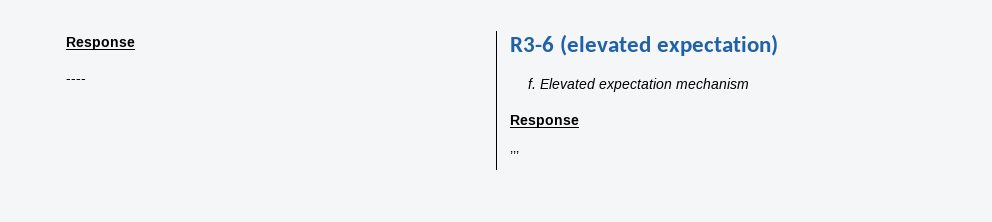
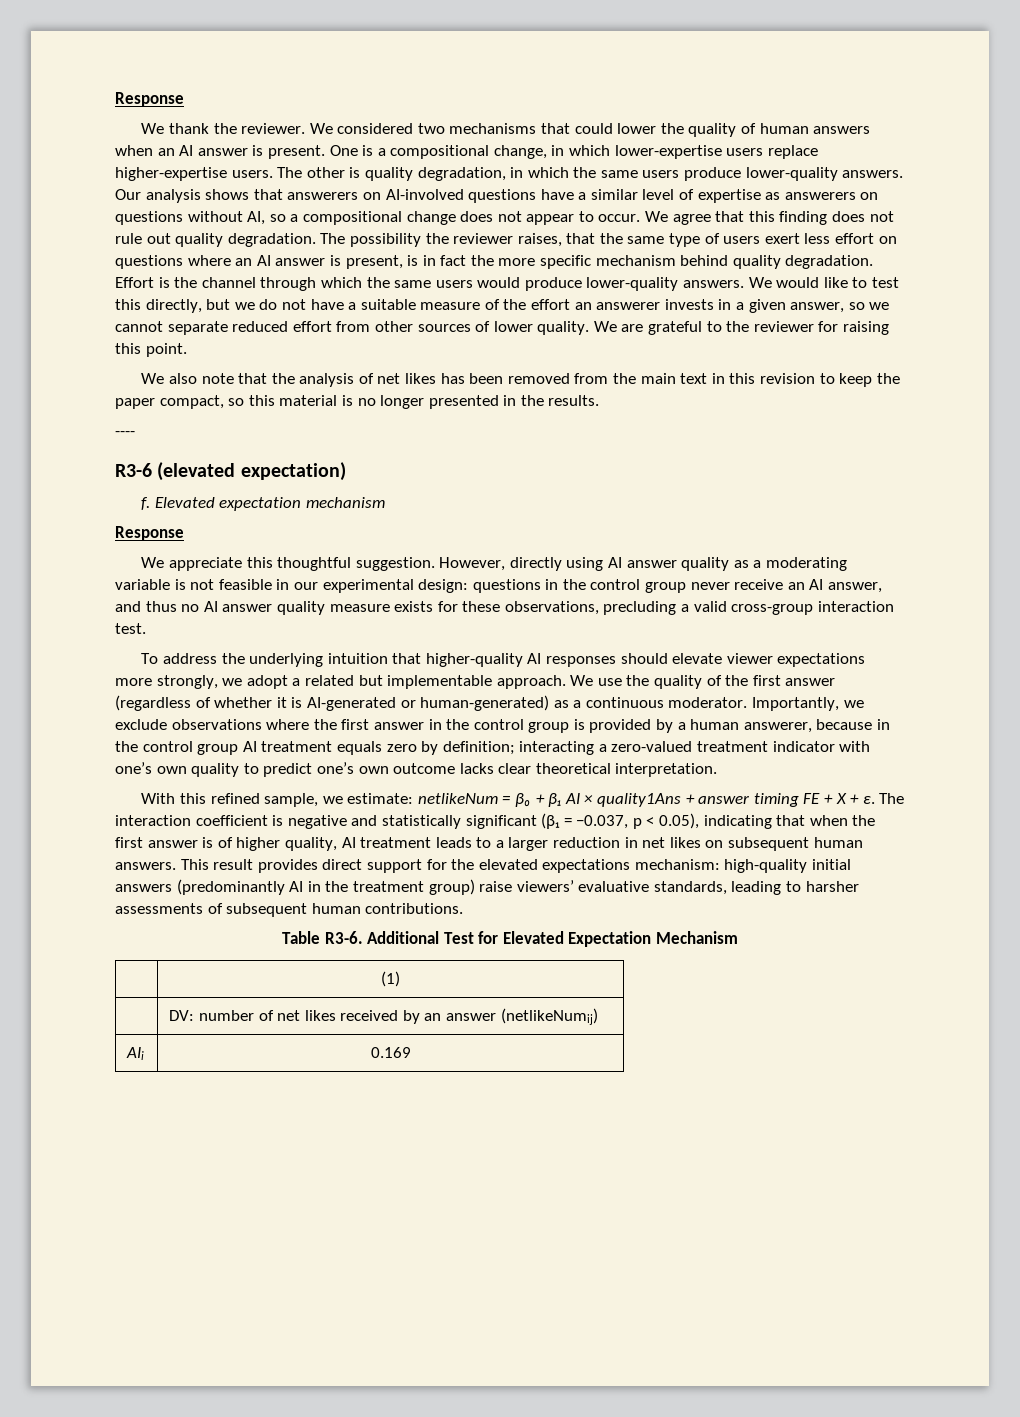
[66,37,135,50] Response -> [115,92,184,107] [141,123,871,137] [115,145,818,159] [115,167,904,181] [115,189,879,203] [115,211,894,225] [115,233,897,247] [115,255,874,269] [115,277,900,291] [115,299,890,313] [115,321,890,335] [115,343,187,357] [141,373,900,387] [115,395,600,409] Response // We thank the reviewer. We considered two mechanisms that could lower the quality of human answers when an AI answer is present. One is a compositional change, in which lower-expertise users replace higher-expertise users. The other is quality degradation, in which the same users produce lower-quality answers. Our analysis shows that answerers on AI-involved questions have a similar level of expertise as answerers on questions without AI, so a compositional change does not appear to occur. We agree that this finding does not rule out quality degradation. The possibility the reviewer raises, that the same type of users exert less effort on questions where an AI answer is present, is in fact the more specific mechanism behind quality degradation. Effort is the channel through which the same users would produce lower-quality answers. We would like to test this directly, but we do not have a suitable measure of the effort an answerer invests in a given answer, so we cannot separate reduced effort from other sources of lower quality. We are grateful to the reviewer for raising this point. // We also note that the analysis of net likes has been removed from the main text in this revision to keep the paper compact, so this material is no longer presented in the results.
[510,151,519,161] ’’’ -> [141,557,848,571] [115,579,883,593] [115,601,894,615] [115,623,146,634] [141,653,866,667] [115,675,836,689] [115,695,864,711] [115,719,891,733] [115,741,871,755] [115,762,718,777] [141,793,905,807] [115,813,876,829] [115,837,863,851] [115,859,852,873] [115,879,859,895] [115,903,464,917] [281,931,739,947] [381,971,400,987] [169,1008,598,1025] [126,1047,145,1060] [370,1047,411,1058] We appreciate this thoughtful suggestion. However, directly using AI answer quality as a moderating variable is not feasible in our experimental design: questions in the control group never receive an AI answer, and thus no AI answer quality measure exists for these observations, precluding a valid cross-group interaction test. // To address the underlying intuition that higher-quality AI responses should elevate viewer expectations more strongly, we adopt a related but implementable approach. We use the quality of the first answer (regardless of whether it is AI-generated or human-generated) as a continuous moderator. Importantly, we exclude observations where the first answer in the control group is provided by a human answerer, because in the control group AI treatment equals zero by definition; interacting a zero-valued treatment indicator with one’s own quality to predict one’s own outcome lacks clear theoretical interpretation. // With this refined sample, we estimate: netlikeNum = β₀ + β₁ AI × quality1Ans + answer timing FE + X + ε. The interaction coefficient is negative and statistically significant (β₁ = −0.037, p < 0.05), indicating that when the first answer is of higher quality, AI treatment leads to a larger reduction in net likes on subsequent human answers. This result provides direct support for the elevated expectations mechanism: high-quality initial answers (predominantly AI in the treatment group) raise viewers’ evaluative standards, leading to harsher assessments of subsequent human contributions. // Table R3-6. Additional Test for Elevated Expectation Mechanism // | (1) // | DV: number of net likes received by an answer (netlikeNumij) // AIi | 0.169

